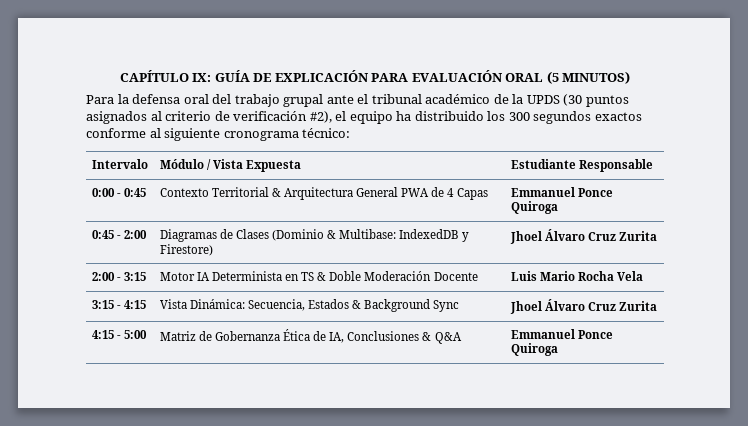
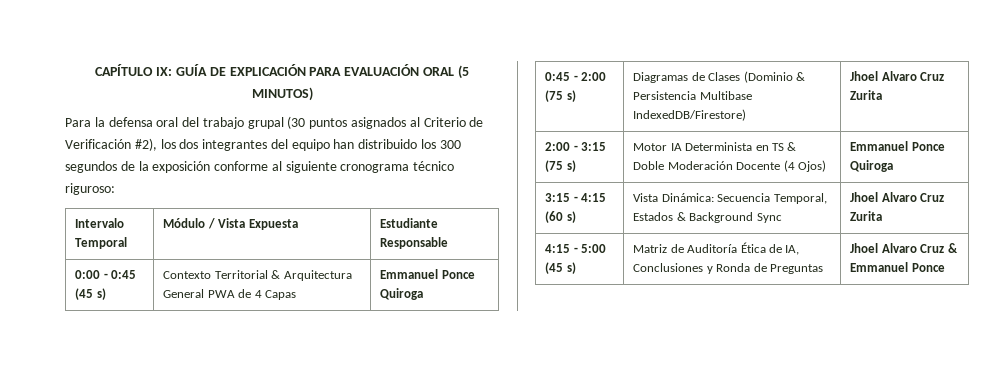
[326,94,629,107] [86,111,412,124] ante el tribunal académico de la UPDS (30 puntos asignados al criterio de verificación #2), el equipo ha -> [287,116,484,129] [65,138,355,151] (30 puntos asignados al Criterio de Verificación #2), los dos integrantes del equipo han
[594,112,642,121] exactos -> [120,161,211,173] de la exposición
[302,128,351,138] técnico: -> [413,161,455,171] [65,183,115,195] técnico riguroso:
(148, 164) none -> [75,237,128,249] Temporal
(146, 192) none -> [75,288,106,300] (45 s)
(147, 234) none -> [545,90,576,102] (75 s)
[339,229,470,242] [159,244,213,256] [509,229,585,244] Multibase: IndexedDB y Firestore) | Jhoel Álvaro -> [633,91,752,100] [633,109,747,121] [850,71,917,81] Persistencia Multibase IndexedDB/Firestore) | Jhoel Alvaro
(146, 276) none -> [545,160,576,172] (75 s)
[510,271,643,281] | Luis Mario Rocha Vela -> [783,160,826,172] [850,141,945,151] [850,160,894,172] (4 Ojos) | Emmanuel Ponce Quiroga
(146, 304) none -> [545,211,576,223] (60 s)
[247,299,305,311] Secuencia, -> [717,193,827,204] Secuencia Temporal,
[544,299,585,311] Álvaro -> [881,192,917,202] Alvaro
(147, 334) none -> [545,262,576,274] (45 s)
[214,331,280,341] Gobernanza -> [687,244,738,253] Auditoría
[422,332,462,344] [510,329,613,339] [510,343,558,356] & Q&A | Emmanuel Ponce Quiroga -> [706,263,823,274] [850,243,958,253] [850,262,945,272] y Ronda de Preguntas | Jhoel Alvaro Cruz & Emmanuel Ponce

